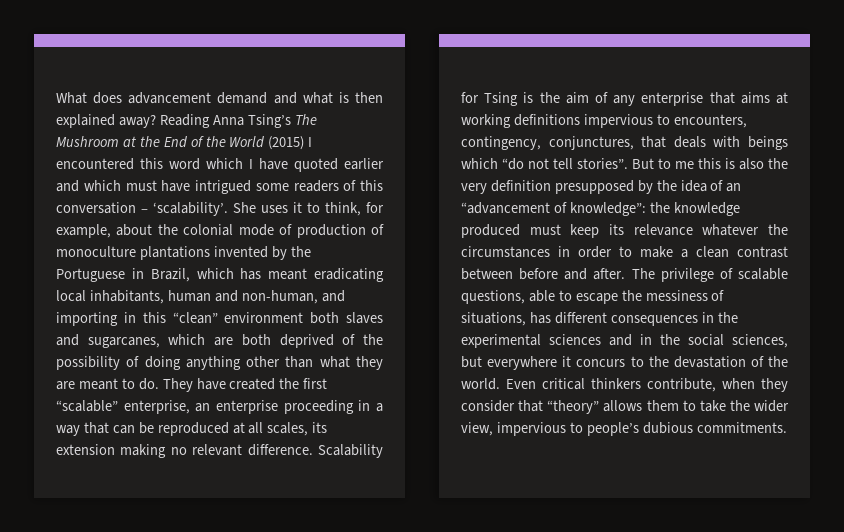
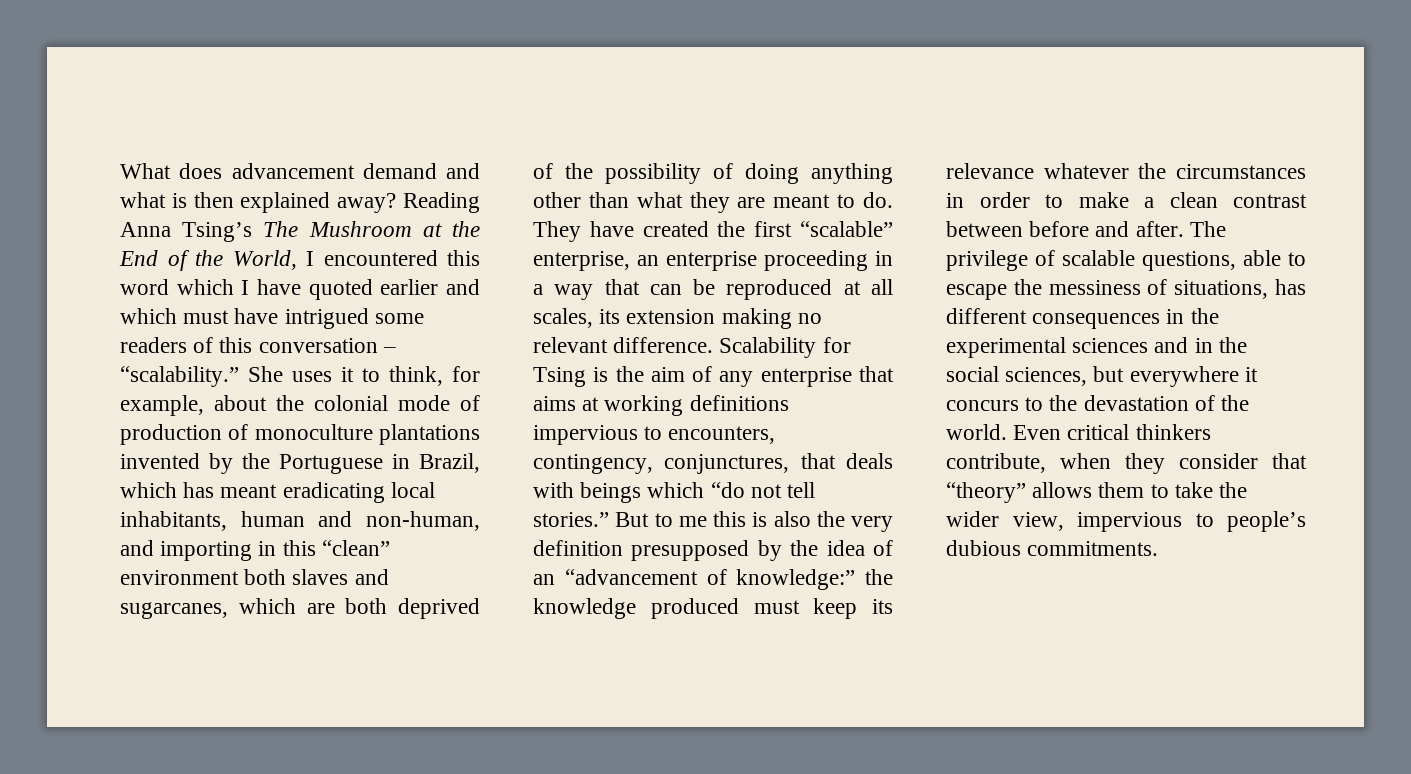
[229,136,305,150] World (2015) -> [232,250,297,270] World,
[153,202,228,216] ‘scalability’. -> [120,366,239,387] “scalability.”
[577,158,628,169] stories”. -> [533,512,609,527] stories.”
[569,202,646,216] knowledge”: -> [736,569,856,590] knowledge:”

